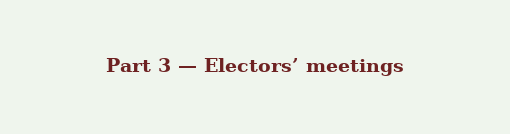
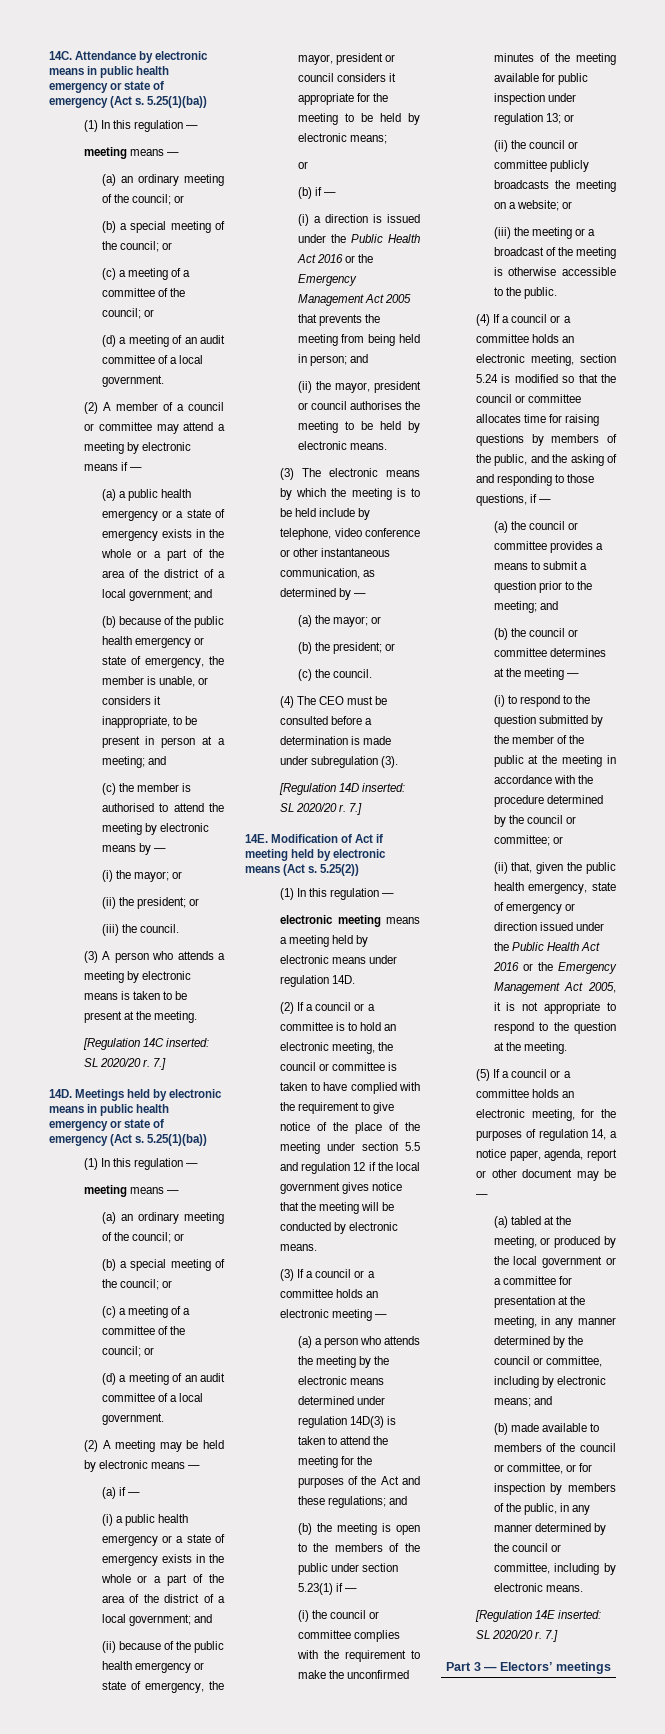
(106, 65) none -> [49,51,209,63] [49,66,170,78] [49,81,165,93] [49,96,208,108] [84,120,199,132] [84,147,180,159] [101,174,224,186] [101,194,184,205] [101,221,225,233] [101,241,172,252] [101,268,190,280] [101,288,185,297] [101,308,154,319] [101,335,225,347] [101,355,203,364] [101,375,164,387] [84,402,224,414] [84,422,225,434] [84,442,192,454] [84,462,143,471] [101,489,191,501] [101,509,225,521] [101,529,224,541] [100,549,225,561] [101,569,225,578] [101,589,212,601] [101,616,224,628] [101,636,204,648] [101,656,224,668] [101,676,208,687] [101,696,161,705] [101,716,197,728] [101,736,225,748] [101,756,166,768] [101,783,191,795] [101,803,224,812] [101,823,209,835] [101,843,166,855] [101,870,182,882] [101,897,199,909] [101,924,179,936] [84,951,225,963] [84,971,192,983] [84,991,188,1000] [84,1011,198,1023] [83,1038,210,1050] [84,1058,167,1070] [49,1089,223,1101] [49,1104,170,1116] [49,1119,165,1131] [49,1134,208,1146] [84,1158,199,1170] [84,1185,180,1197] [101,1212,224,1224] [101,1232,184,1243] [101,1259,225,1271] [101,1279,172,1290] [101,1306,190,1318] [101,1326,185,1335] [101,1346,154,1357] [101,1373,225,1385] [101,1393,203,1402] [101,1413,164,1425] [84,1440,224,1452] [84,1460,201,1472] [101,1487,140,1499] [101,1514,188,1526] [101,1534,225,1546] [101,1554,224,1566] [100,1574,225,1586] [101,1594,225,1603] [101,1614,212,1626] [101,1641,224,1653] [101,1661,204,1673] [101,1681,224,1693] [297,53,395,65] [297,73,396,82] [297,93,388,105] [297,113,420,125] [297,133,387,144] [297,161,308,169] [297,187,336,199] [297,214,420,226] [297,234,420,243] [296,254,373,263] [297,274,357,286] [297,294,411,306] [297,314,380,326] [297,334,420,346] [297,354,368,366] [297,381,421,393] [297,401,420,410] [297,421,420,433] [297,441,387,450] [280,468,420,480] [280,488,420,500] [280,508,371,520] [280,528,420,540] [280,548,391,557] [280,568,376,579] [280,588,367,600] [297,615,381,627] [297,642,395,654] [297,669,372,681] [280,696,388,708] [280,716,373,725] [280,736,392,745] [280,756,399,768] [279,783,406,795] [280,803,363,815] [245,834,384,843] [245,849,387,861] [245,864,360,876] [280,888,395,900] [280,915,420,927] [280,935,369,947] [280,955,398,964] [280,975,356,987] [280,1002,375,1014] [280,1022,397,1031] [280,1042,394,1054] [280,1062,398,1071] [280,1082,420,1094] [280,1102,395,1114] [280,1122,420,1134] [280,1142,420,1154] [280,1162,420,1174] [280,1182,403,1194] [280,1202,395,1214] [280,1222,399,1234] [280,1244,318,1251] [280,1269,375,1281] [280,1289,379,1298] [280,1309,388,1321] [297,1336,420,1348] [297,1356,389,1368] [297,1376,384,1385] [297,1396,385,1405] [297,1416,396,1428] [297,1436,388,1445] [297,1456,372,1468] [297,1476,420,1488] [297,1496,407,1508] [297,1523,420,1535] [297,1543,420,1552] [297,1563,398,1575] [297,1583,357,1595] [297,1610,379,1622] [297,1630,400,1642] [296,1650,420,1662] [297,1670,409,1679] [493,53,616,65] [493,73,588,85] [493,93,576,105] [493,113,574,125] [493,140,578,152] [493,160,589,172] [493,180,616,192] [493,200,572,211] [493,227,595,239] [493,247,616,259] [493,267,616,276] [493,287,557,299] [476,314,571,326] [476,334,575,343] [476,354,616,366] [476,374,616,383] [476,394,582,403] [476,414,600,426] [476,434,617,446] [476,454,617,466] [476,474,595,486] [476,494,552,506] [493,521,578,533] [493,541,603,553] [493,561,587,570] [493,581,592,593] [493,601,558,613] [493,628,578,640] [493,648,606,657] [493,668,579,680] [493,695,590,707] [493,715,603,727] [493,735,584,744] [493,755,616,767] [493,775,593,784] [493,795,603,807] [493,815,576,827] [493,835,563,846] [493,862,616,874] [493,882,616,894] [493,902,575,914] [493,922,604,931] [493,942,600,951] [492,962,617,974] [493,982,616,994] [493,1002,616,1014] [493,1022,616,1034] [493,1042,567,1054] [476,1069,571,1081] [476,1089,575,1098] [476,1109,616,1121] [476,1129,617,1141] [476,1149,617,1161] [476,1169,616,1181] [476,1194,489,1198] [493,1216,571,1228] [493,1236,616,1248] [493,1256,616,1268] [493,1276,572,1285] [493,1296,585,1308] [493,1316,616,1328] [493,1336,583,1348] [493,1356,602,1367] [493,1376,606,1388] [493,1396,552,1407] [493,1423,599,1435] [493,1443,616,1452] [493,1463,592,1474] [493,1483,616,1495] [493,1503,590,1515] [493,1523,606,1535] [493,1543,561,1552] [493,1563,616,1575] [493,1583,583,1592] [475,1610,602,1622] [476,1630,559,1642] 14C. Attendance by electronic means in public health emergency or state of emergency (Act s. 5.25(1)(ba)) // (1) In this regulation — // meeting means — // (a) an ordinary meeting of the council; or // (b) a special meeting of the council; or // (c) a meeting of a committee of the council; or // (d) a meeting of an audit committee of a local government. // (2) A member of a council or committee may attend a meeting by electronic means if — // (a) a public health emergency or a state of emergency exists in the whole or a part of the area of the district of a local government; and // (b) because of the public health emergency or state of emergency, the member is unable, or considers it inappropriate, to be present in person at a meeting; and // (c) the member is authorised to attend the meeting by electronic means by — // (i) the mayor; or // (ii) the president; or // (iii) the council. // (3) A person who attends a meeting by electronic means is taken to be present at the meeting. // [Regulation 14C inserted: SL 2020/20 r. 7.] // 14D. Meetings held by electronic means in public health emergency or state of emergency (Act s. 5.25(1)(ba)) // (1) In this regulation — // meeting means — // (a) an ordinary meeting of the council; or // (b) a special meeting of the council; or // (c) a meeting of a committee of the council; or // (d) a meeting of an audit committee of a local government. // (2) A meeting may be held by electronic means — // (a) if — // (i) a public health emergency or a state of emergency exists in the whole or a part of the area of the district of a local government; and // (ii) because of the public health emergency or state of emergency, the mayor, president or council considers it appropriate for the meeting to be held by electronic means; // or // (b) if — // (i) a direction is issued under the Public Health Act 2016 or the Emergency Management Act 2005 that prevents the meeting from being held in person; and // (ii) the mayor, president or council authorises the meeting to be held by electronic means. // (3) The electronic means by which the meeting is to be held include by telephone, video conference or other instantaneous communication, as determined by — // (a) the mayor; or // (b) the president; or // (c) the council. // (4) The CEO must be consulted before a determination is made under subregulation (3). // [Regulation 14D inserted: SL 2020/20 r. 7.] // 14E. Modification of Act if meeting held by electronic means (Act s. 5.25(2)) // (1) In this regulation — // electronic meeting means a meeting held by electronic means under regulation 14D. // (2) If a council or a committee is to hold an electronic meeting, the council or committee is taken to have complied with the requirement to give notice of the place of the meeting under section 5.5 and regulation 12 if the local government gives notice that the meeting will be conducted by electronic means. // (3) If a council or a committee holds an electronic meeting — // (a) a person who attends the meeting by the electronic means determined under regulation 14D(3) is taken to attend the meeting for the purposes of the Act and these regulations; and // (b) the meeting is open to the members of the public under section 5.23(1) if — // (i) the council or committee complies with the requirement to make the unconfirmed minutes of the meeting available for public inspection under regulation 13; or // (ii) the council or committee publicly broadcasts the meeting on a website; or // (iii) the meeting or a broadcast of the meeting is otherwise accessible to the public. // (4) If a council or a committee holds an electronic meeting, section 5.24 is modified so that the council or committee allocates time for raising questions by members of the public, and the asking of and responding to those questions, if — // (a) the council or committee provides a means to submit a question prior to the meeting; and // (b) the council or committee determines at the meeting — // (i) to respond to the question submitted by the member of the public at the meeting in accordance with the procedure determined by the council or committee; or // (ii) that, given the public health emergency, state of emergency or direction issued under the Public Health Act 2016 or the Emergency Management Act 2005, it is not appropriate to respond to the question at the meeting. // (5) If a council or a committee holds an electronic meeting, for the purposes of regulation 14, a notice paper, agenda, report or other document may be — // (a) tabled at the meeting, or produced by the local government or a committee for presentation at the meeting, in any manner determined by the council or committee, including by electronic means; and // (b) made available to members of the council or committee, or for inspection by members of the public, in any manner determined by the council or committee, including by electronic means. // [Regulation 14E inserted: SL 2020/20 r. 7.] //

